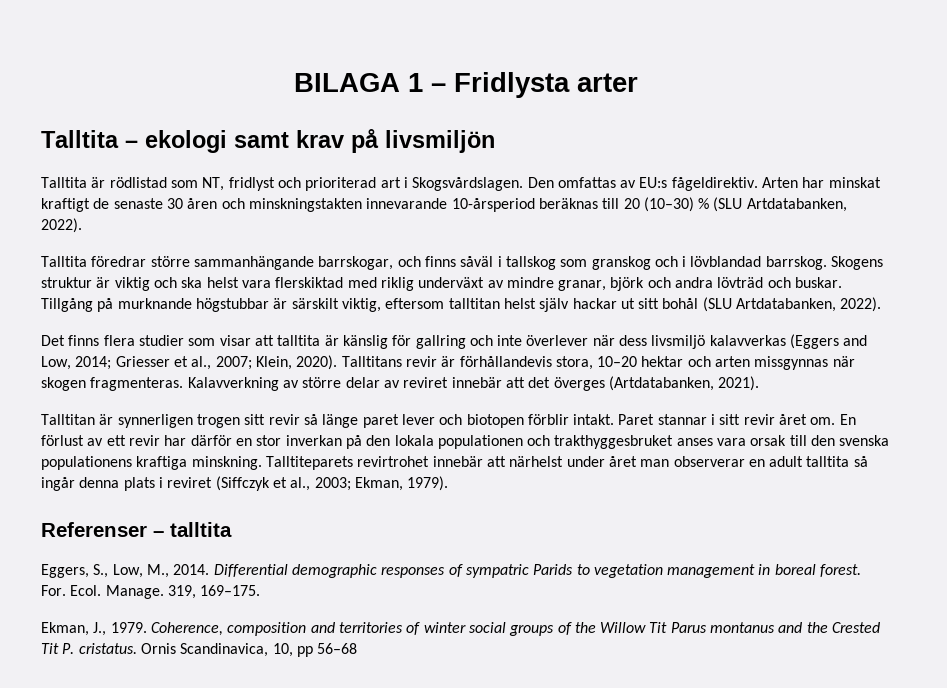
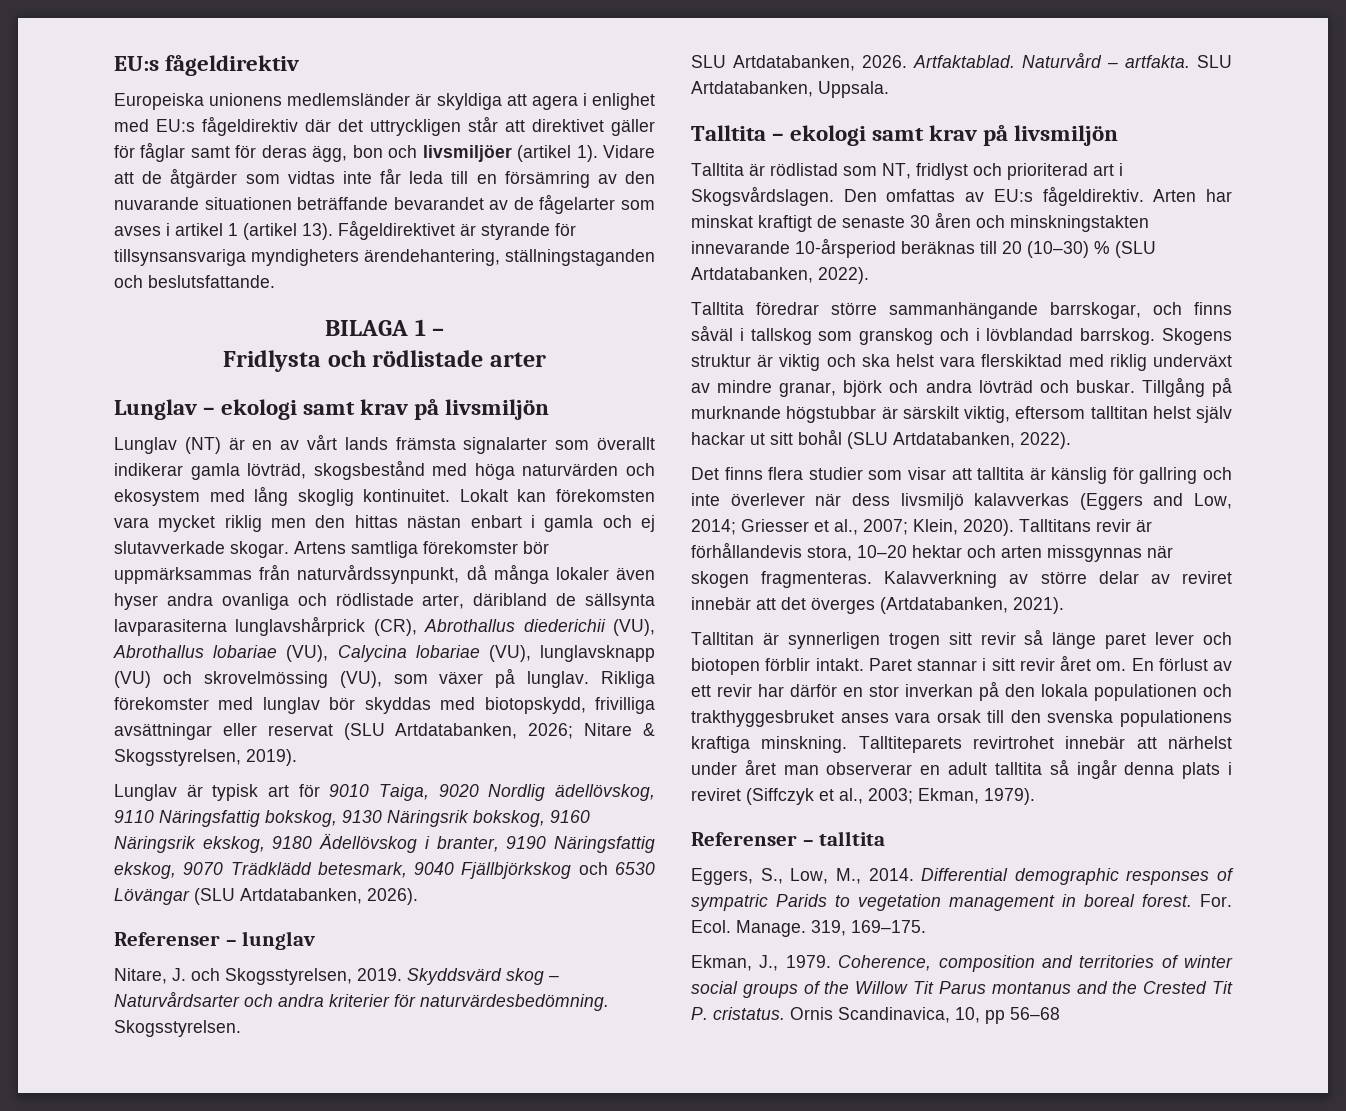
[293,72,638,98] BILAGA 1 – Fridlysta arter -> [114,54,300,76] [114,93,655,110] [114,116,655,136] [114,142,655,162] [114,168,656,188] [114,194,655,214] [114,220,576,240] [114,249,655,266] [114,275,275,288] [325,319,444,336] [223,350,546,372] [114,398,550,420] [114,434,656,454] [114,460,655,480] [114,486,655,506] [114,515,656,532] [114,541,549,558] [114,564,655,584] [114,593,655,610] [114,616,655,636] [113,645,655,662] [114,668,655,688] [114,697,655,714] [114,723,655,740] [114,749,297,766] [114,784,655,801] [114,810,590,827] [114,834,655,853] [114,862,655,879] [114,888,418,905] [114,931,316,950] [114,968,559,985] [114,992,609,1011] [114,1020,241,1037] [691,53,1232,71] [691,81,889,98] EU:s fågeldirektiv // Europeiska unionens medlemsländer är skyldiga att agera i enlighet med EU:s fågeldirektiv där det uttryckligen står att direktivet gäller för fåglar samt för deras ägg, bon och livsmiljöer (artikel 1). Vidare att de åtgärder som vidtas inte får leda till en försämring av den nuvarande situationen beträffande bevarandet av de fågelarter som avses i artikel 1 (artikel 13). Fågeldirektivet är styrande för tillsynsansvariga myndigheters ärendehantering, ställningstaganden och beslutsfattande. // BILAGA 1 – // Fridlysta och rödlistade arter // Lunglav – ekologi samt krav på livsmiljön // Lunglav (NT) är en av vårt lands främsta signalarter som överallt indikerar gamla lövträd, skogsbestånd med höga naturvärden och ekosystem med lång skoglig kontinuitet. Lokalt kan förekomsten vara mycket riklig men den hittas nästan enbart i gamla och ej slutavverkade skogar. Artens samtliga förekomster bör uppmärksammas från naturvårdssynpunkt, då många lokaler även hyser andra ovanliga och rödlistade arter, däribland de sällsynta lavparasiterna lunglavshårprick (CR), Abrothallus diederichii (VU), Abrothallus lobariae (VU), Calycina lobariae (VU), lunglavsknapp (VU) och skrovelmössing (VU), som växer på lunglav. Rikliga förekomster med lunglav bör skyddas med biotopskydd, frivilliga avsättningar eller reservat (SLU Artdatabanken, 2026; Nitare & Skogsstyrelsen, 2019). // Lunglav är typisk art för 9010 Taiga, 9020 Nordlig ädellövskog, 9110 Näringsfattig bokskog, 9130 Näringsrik bokskog, 9160 Näringsrik ekskog, 9180 Ädellövskog i branter, 9190 Näringsfattig ekskog, 9070 Trädklädd betesmark, 9040 Fjällbjörkskog och 6530 Lövängar (SLU Artdatabanken, 2026). // Referenser – lunglav // Nitare, J. och Skogsstyrelsen, 2019. Skyddsvärd skog – Naturvårdsarter och andra kriterier för naturvärdesbedömning. Skogsstyrelsen. // SLU Artdatabanken, 2026. Artfaktablad. Naturvård – artfakta. SLU Artdatabanken, Uppsala.

